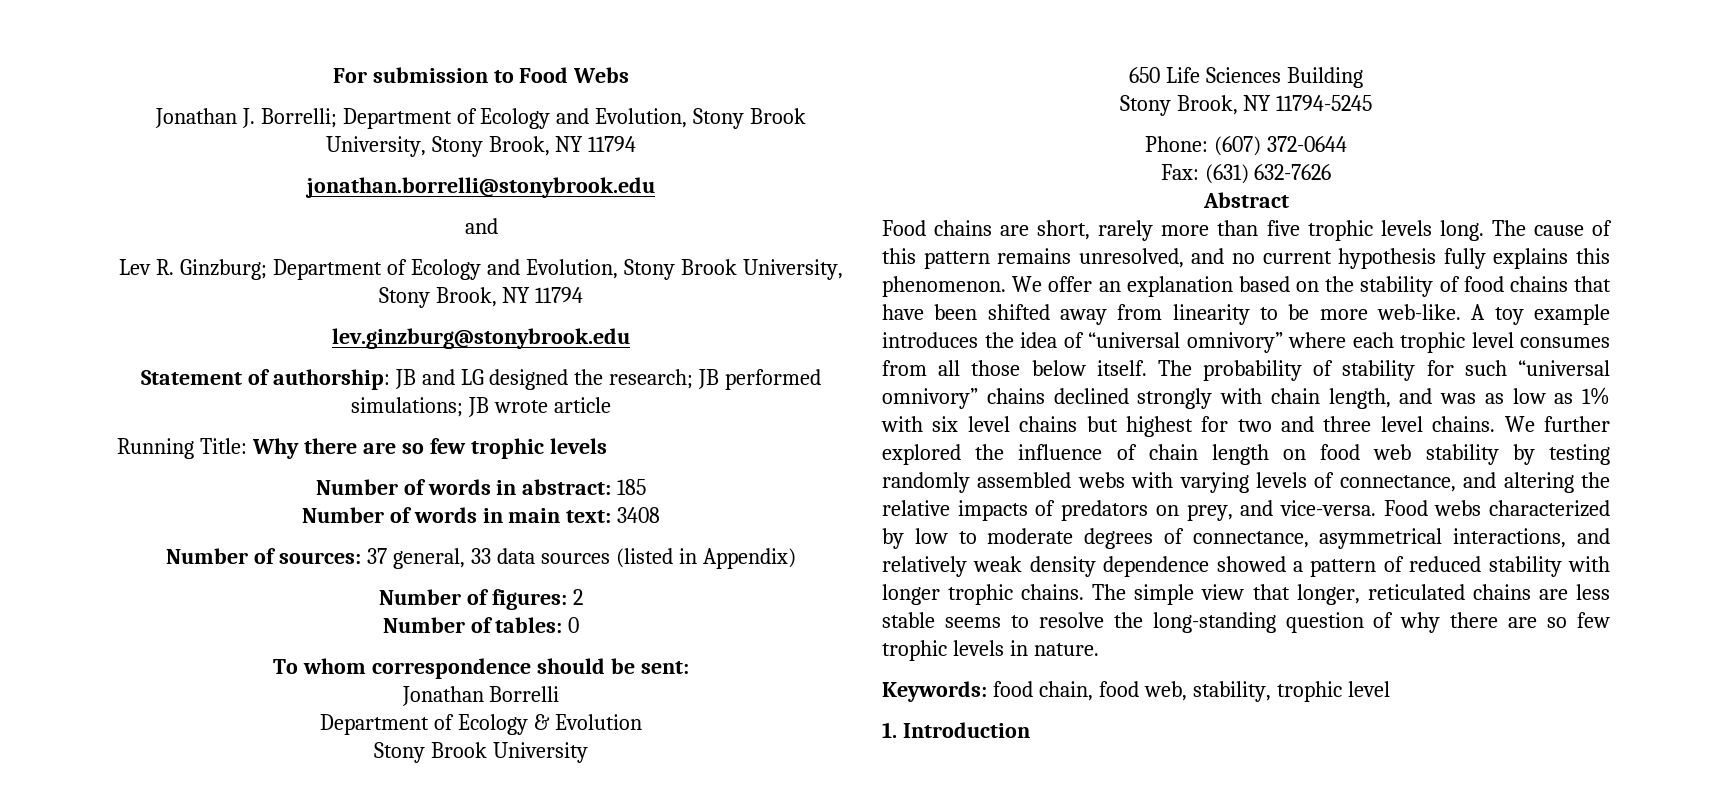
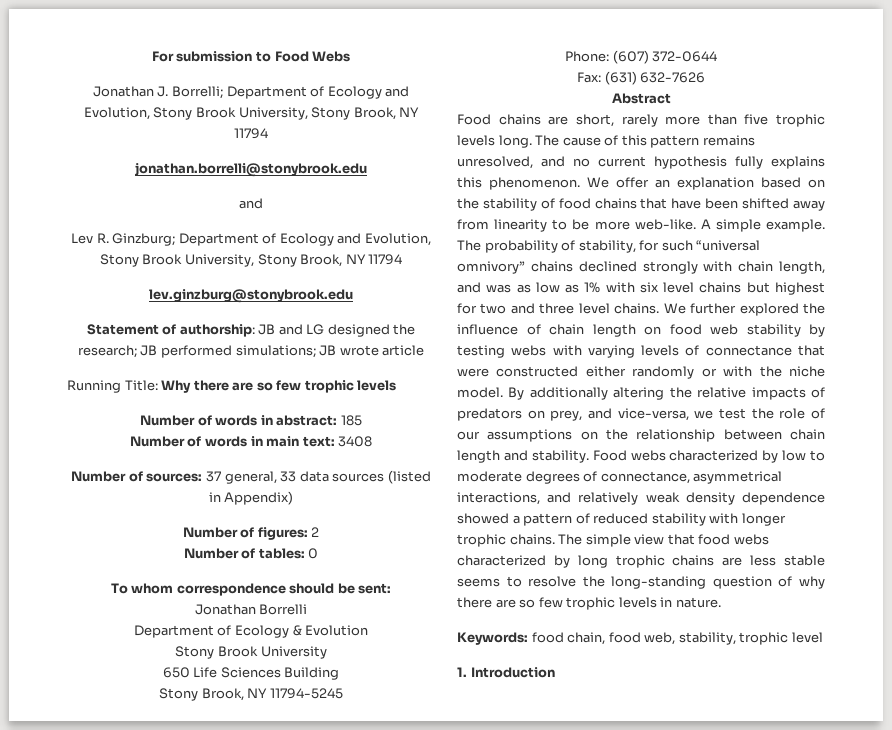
[1494,304,1610,325] [882,332,1610,353] [882,360,1147,376] toy example introduces the idea of “universal omnivory” where each trophic level consumes from all those below itself. -> [715,219,825,232] simple example.
[1342,360,1416,381] stability -> [578,240,636,253] stability,
[882,472,1072,493] randomly assembled -> (505, 351) none
[1339,472,1497,492] connectance, and -> [705,345,825,356] [457,366,825,379] [457,387,608,400] connectance that were constructed either randomly or with the niche model. By additionally
[1279,500,1376,516] vice-versa. -> [617,408,825,421] [457,429,825,442] [457,450,589,463] vice-versa, we test the role of our assumptions on the relationship between chain length and stability.
[1296,584,1465,605] longer, reticulated -> [698,534,769,545] [457,555,665,568] food webs characterized by long trophic

